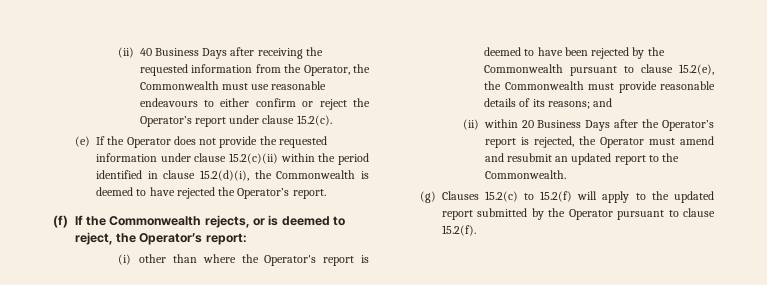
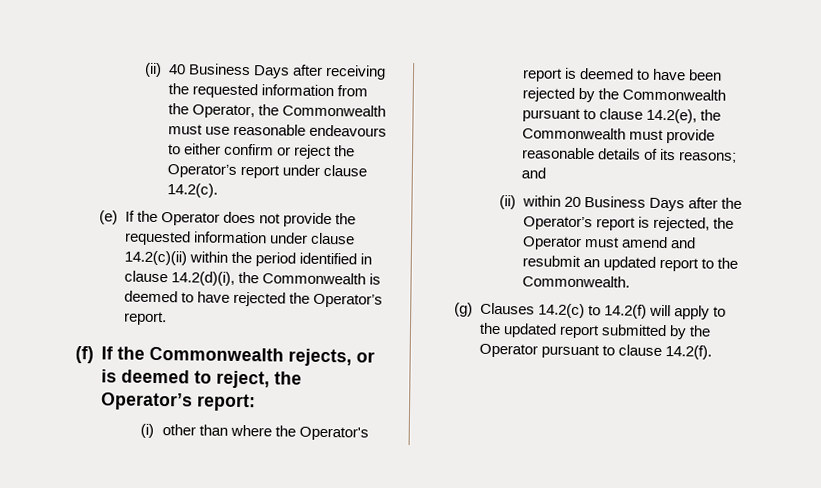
[296,115,332,126] 15.2(c). -> [166,183,218,198] 14.2(c).
[229,153,279,164] 15.2(c)(ii) -> [123,250,187,266] 14.2(c)(ii)
[200,170,250,181] 15.2(d)(i), -> [170,271,235,286] 14.2(d)(i),
[679,64,714,75] 15.2(e), -> [646,108,698,124] 14.2(e),
[484,191,573,202] 15.2(c) to 15.2(f) -> [537,303,647,319] 14.2(c) to 14.2(f)
[441,225,476,236] 15.2(f). -> [664,345,712,360] 14.2(f).

